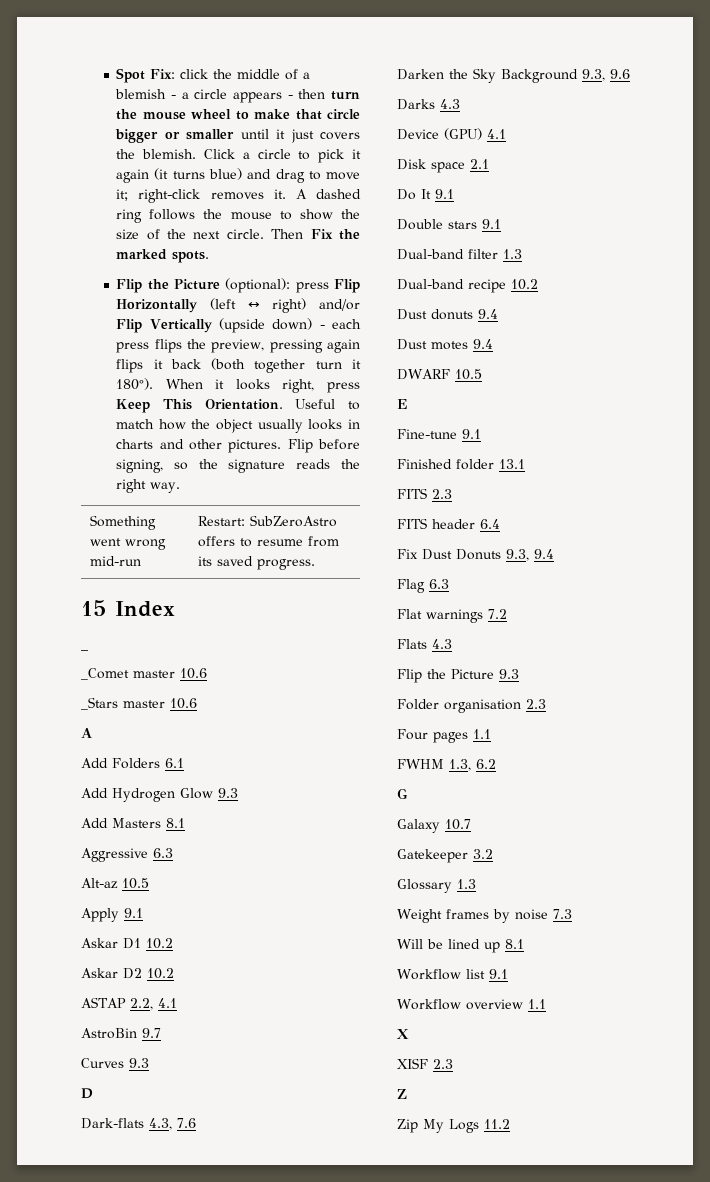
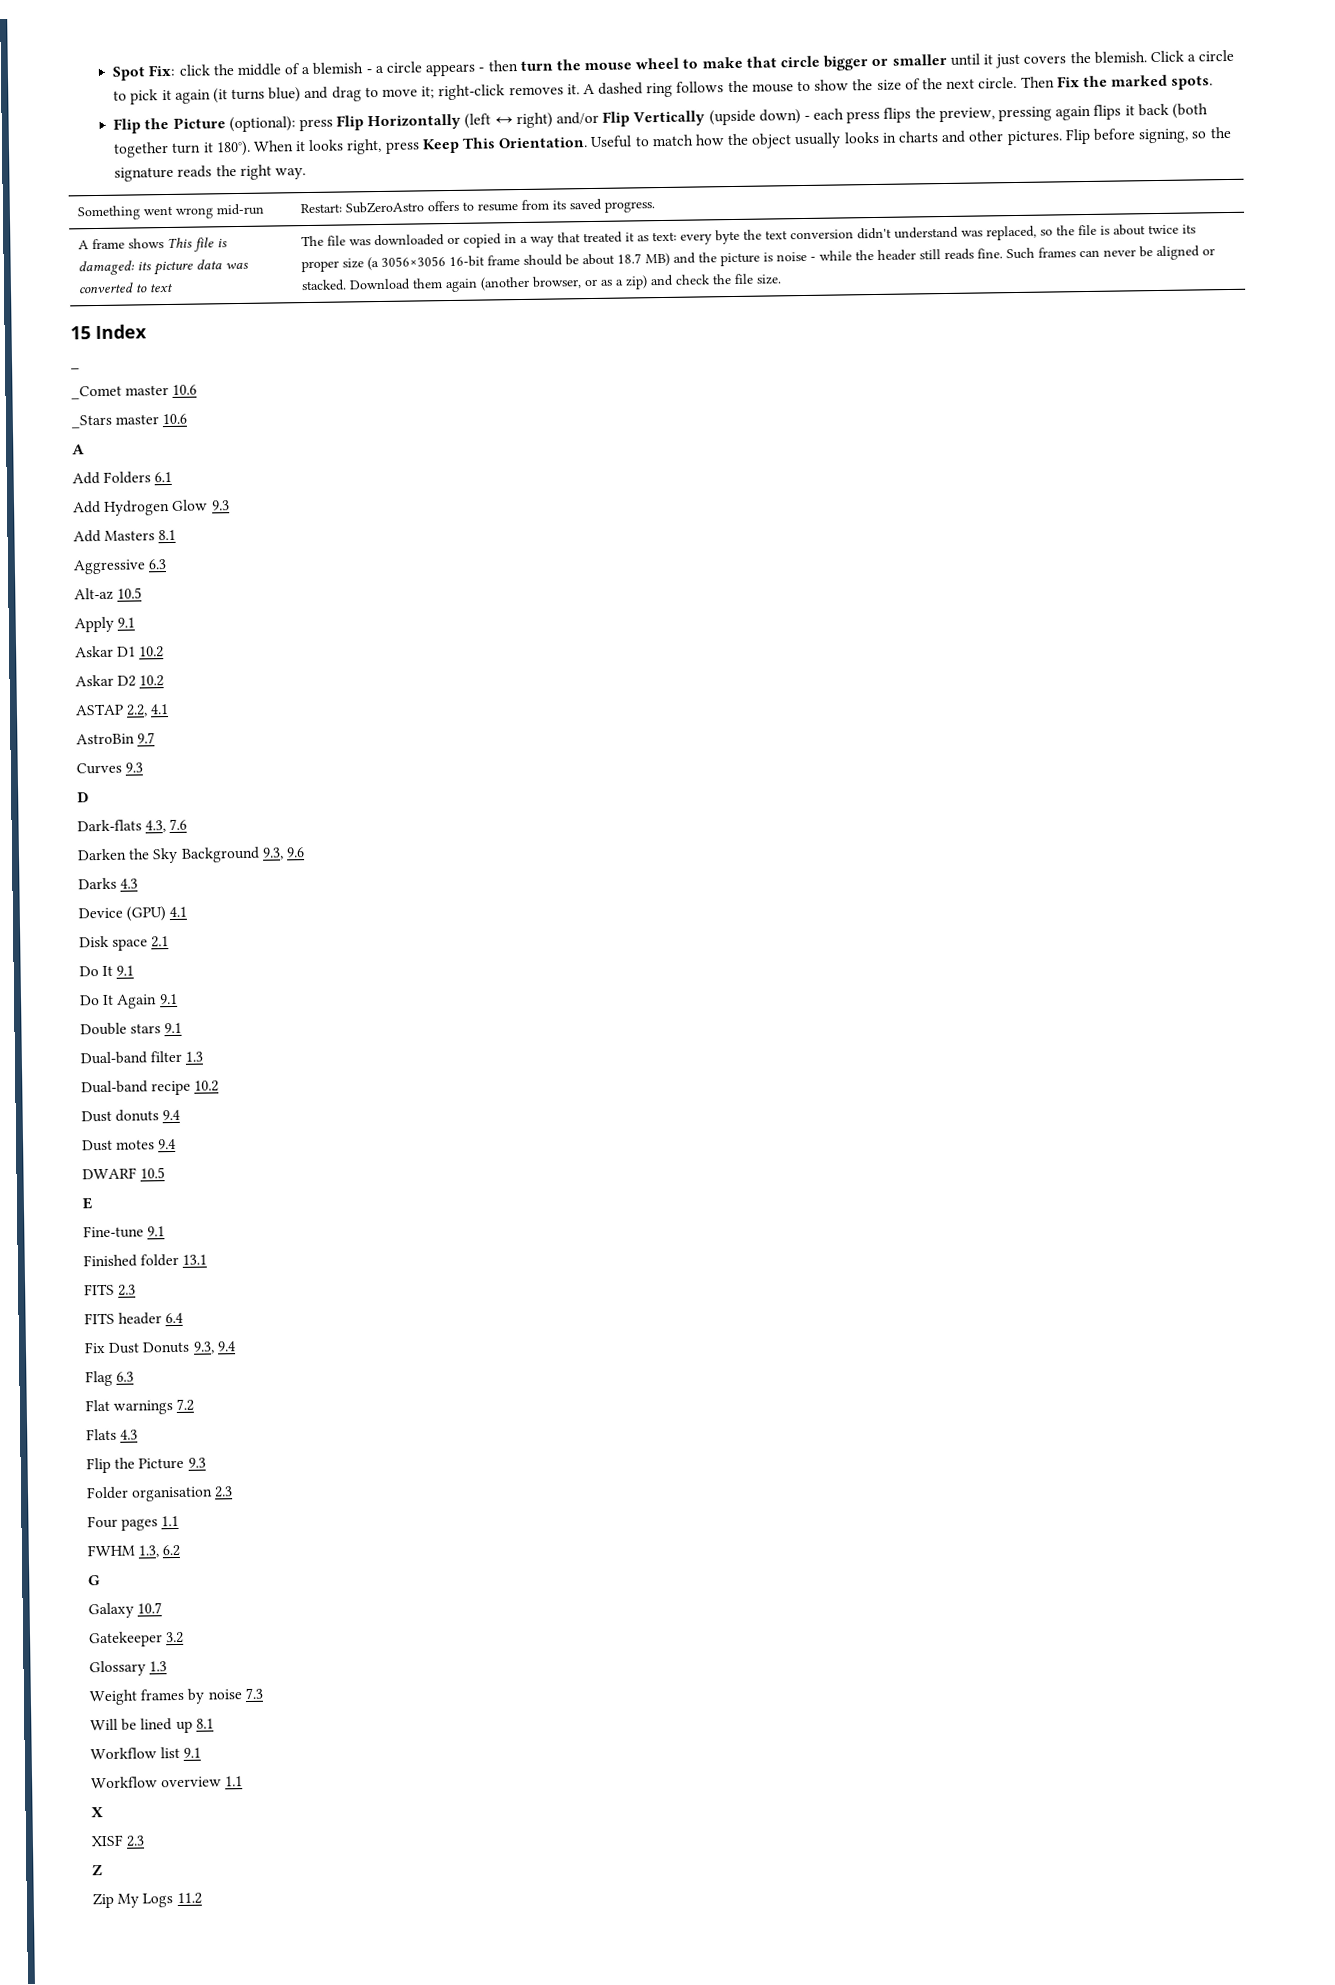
(315, 564) none -> [77,237,228,252] [77,259,249,276] [77,282,174,294] [300,224,1196,248] [300,245,1215,273] [300,273,782,293] // A frame shows This file is damaged: its picture data was converted to text | The file was downloaded or copied in a way that treated it as text: every byte the text conversion didn't understand was replaced, so the file is about twice its proper size (a 3056×3056 16-bit frame should be about 18.7 MB) and the picture is noise - while the header still reads fine. Such frames can never be aligned or stacked. Download them again (another browser, or as a zip) and check the file size.
(454, 194) none -> [79,993,178,1009] // Do It Again 9.1

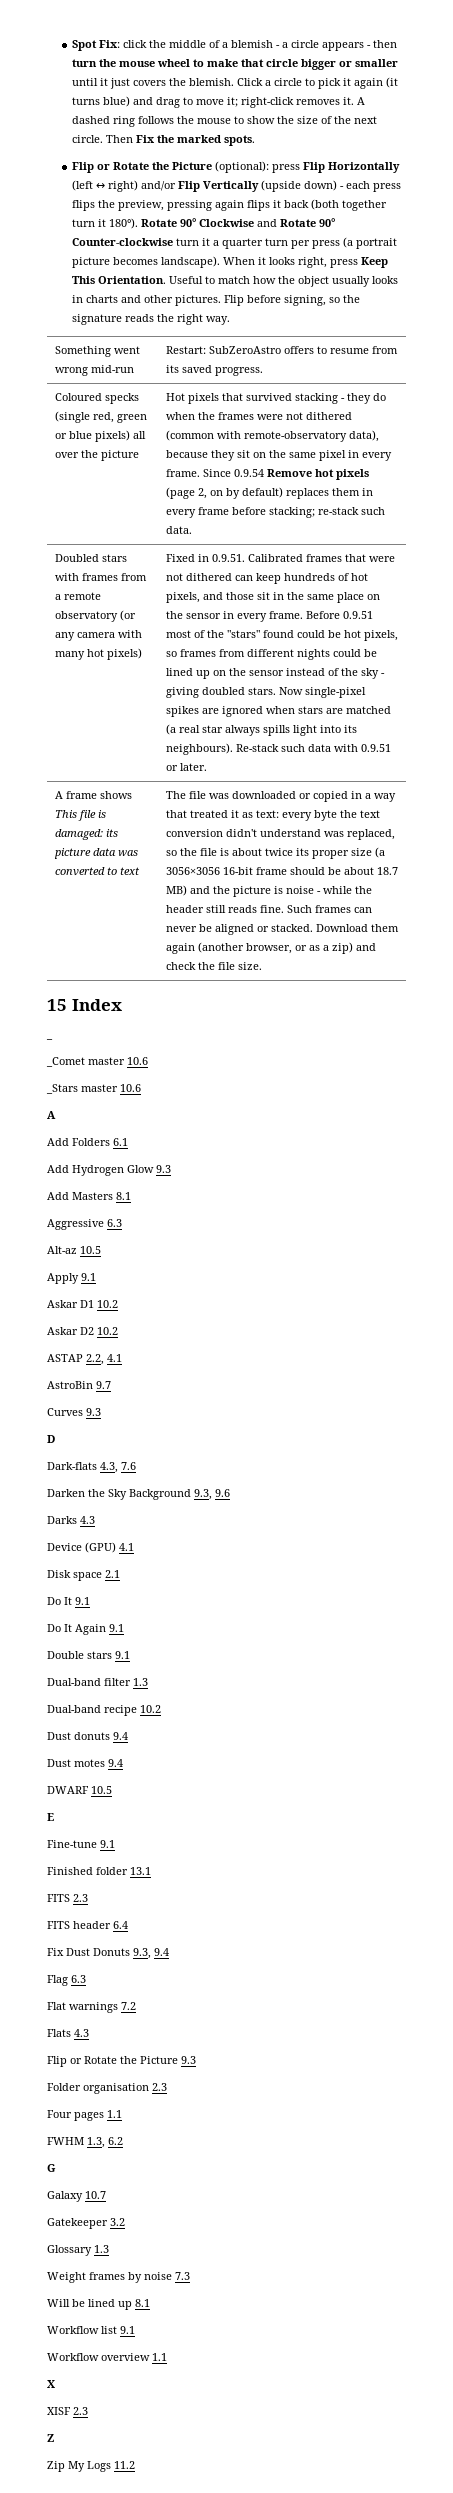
(142, 126) none -> [97,162,150,170] or Rotate
(251, 148) none -> [141,218,336,227] [72,237,398,249] [72,256,221,268] Rotate 90° Clockwise and Rotate 90° Counter-clockwise turn it a quarter turn per press (a portrait picture becomes landscape).
(655, 207) none -> [54,393,139,404] [54,411,147,423] [54,430,146,442] [54,450,139,461] [165,393,386,404] [165,412,352,420] [165,430,379,442] [165,450,392,461] [165,469,369,480] [165,487,373,499] [165,507,385,518] [165,526,192,534] [54,554,127,562] [54,573,147,581] [54,592,101,600] [54,610,136,622] [54,630,142,641] [54,648,142,660] [165,554,395,562] [165,573,368,584] [165,592,380,603] [165,611,373,622] [165,630,398,641] [165,649,377,660] [165,668,385,679] [165,687,366,698] [165,706,391,717] [165,724,357,736] [165,743,391,755] [165,763,207,771] // Coloured specks (single red, green or blue pixels) all over the picture | Hot pixels that survived stacking - they do when the frames were not dithered (common with remote-observatory data), because they sit on the same pixel in every frame. Since 0.9.54 Remove hot pixels (page 2, on by default) replaces them in every frame before stacking; re-stack such data. // Doubled stars with frames from a remote observatory (or any camera with many hot pixels) | Fixed in 0.9.51. Calibrated frames that were not dithered can keep hundreds of hot pixels, and those sit in the same place on the sensor in every frame. Before 0.9.51 most of the "stars" found could be hot pixels, so frames from different nights could be lined up on the sensor instead of the sky - giving doubled stars. Now single-pixel spikes are ignored when stars are matched (a real star always spills light into its neighbours). Re-stack such data with 0.9.51 or later.
(111, 1465) none -> [70,2056,117,2064] or Rotate

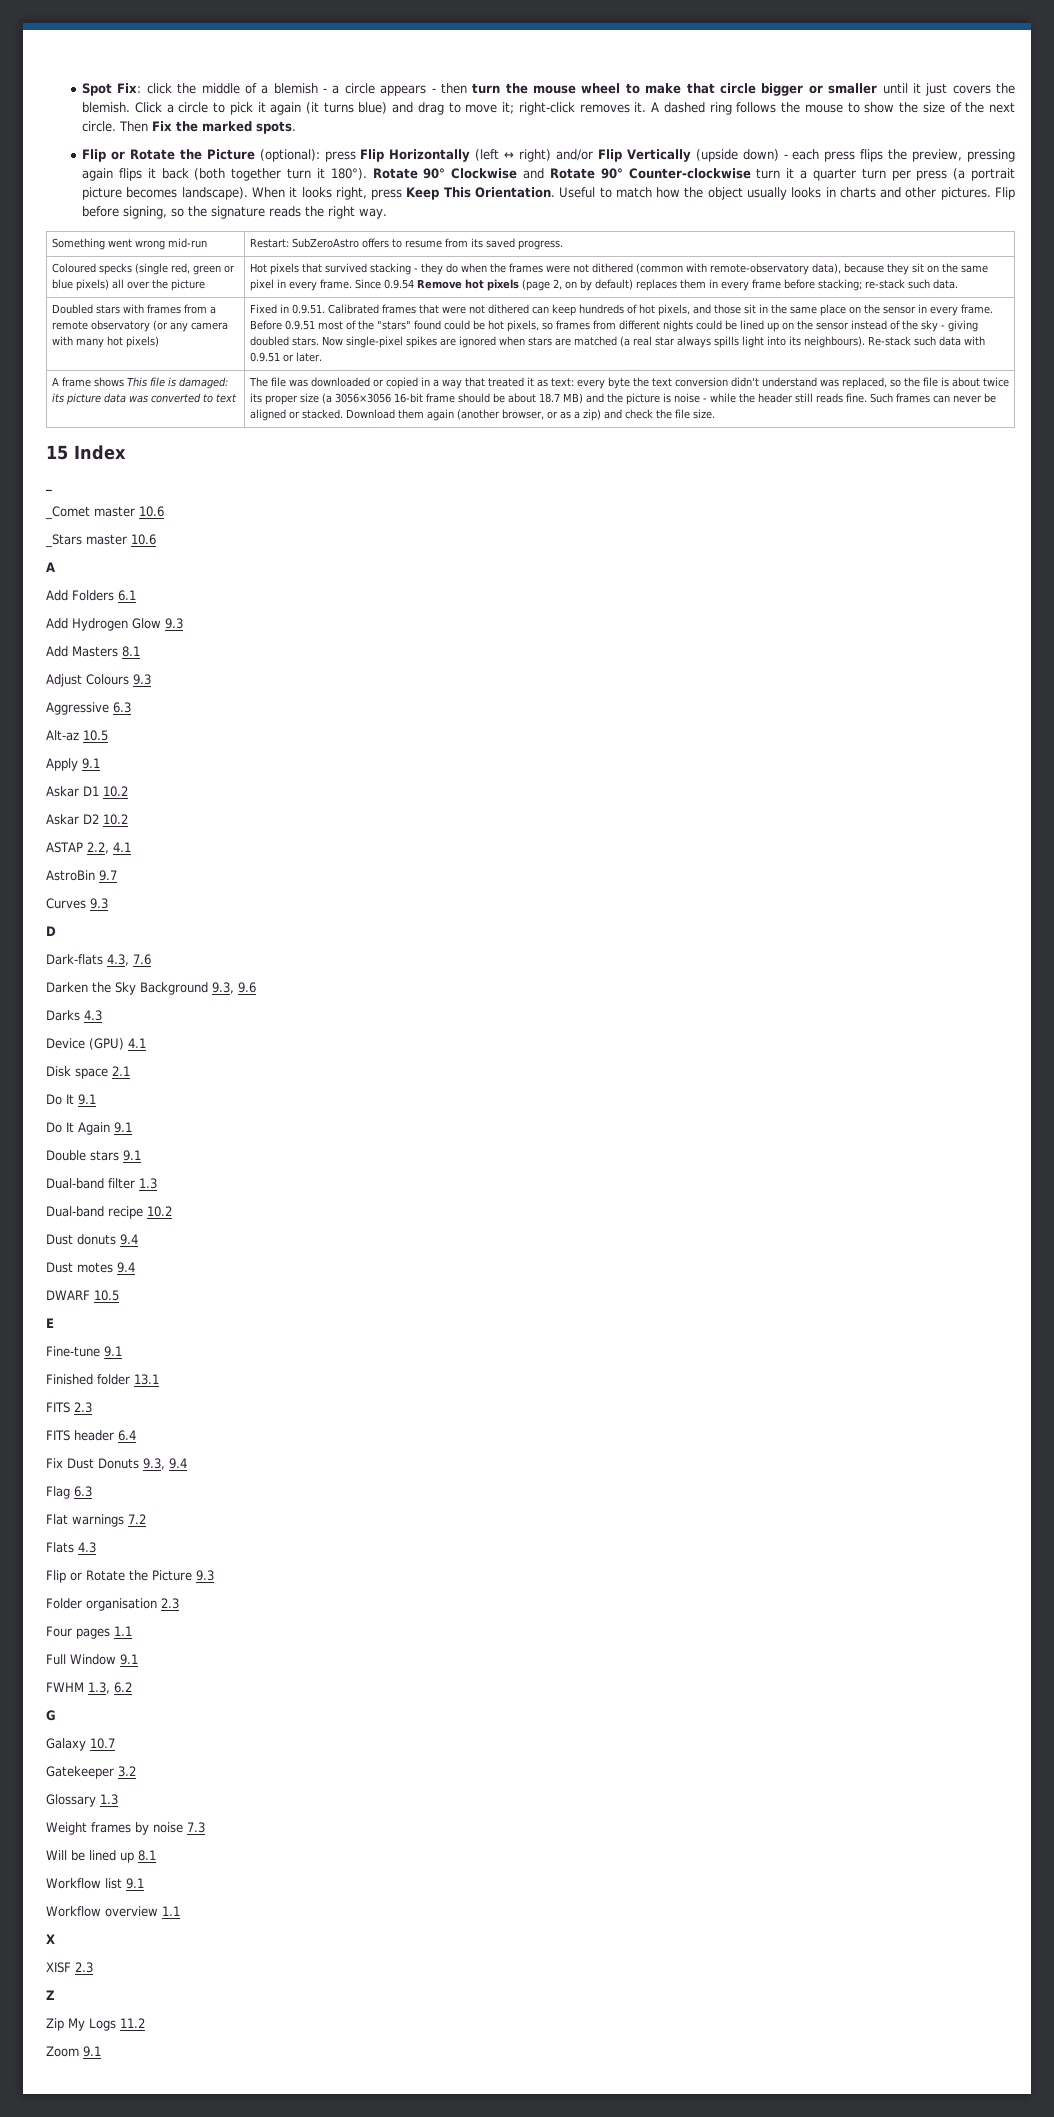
(131, 1196) none -> [46,674,151,687] // Adjust Colours 9.3
(122, 2114) none -> [46,1654,138,1665] // Full Window 9.1
(135, 2465) none -> [46,2046,101,2057] // Zoom 9.1

